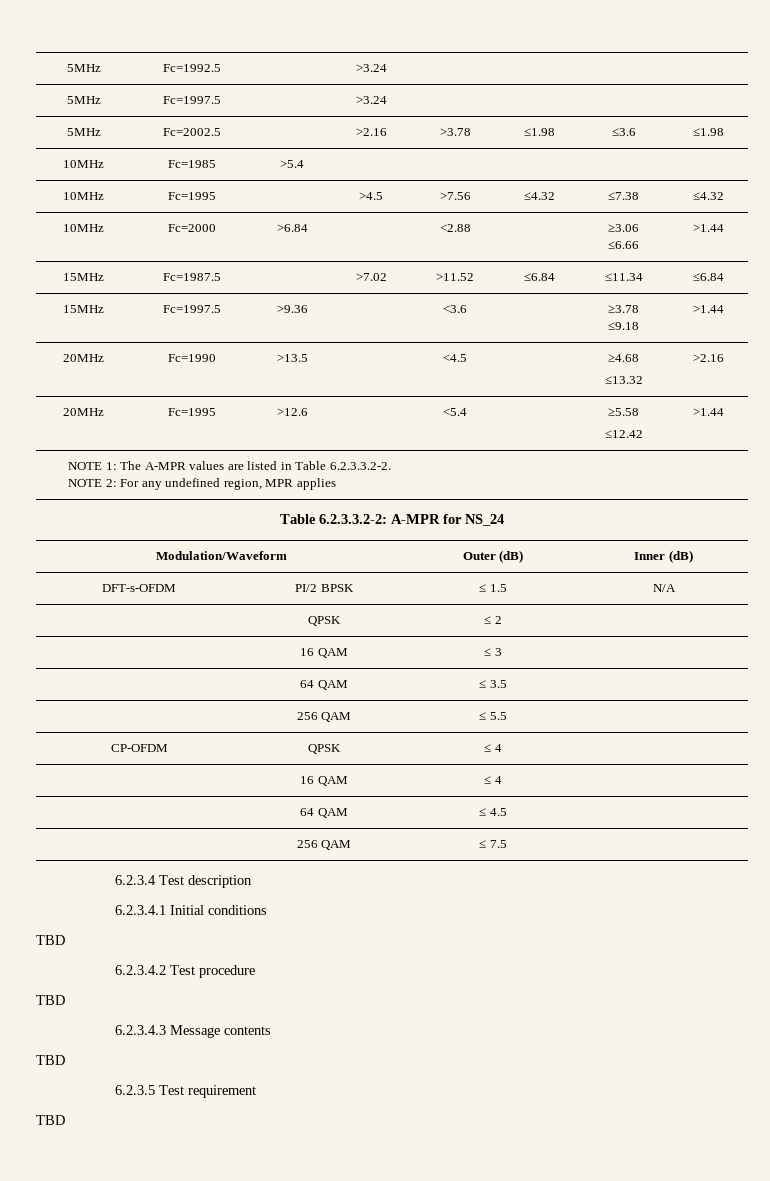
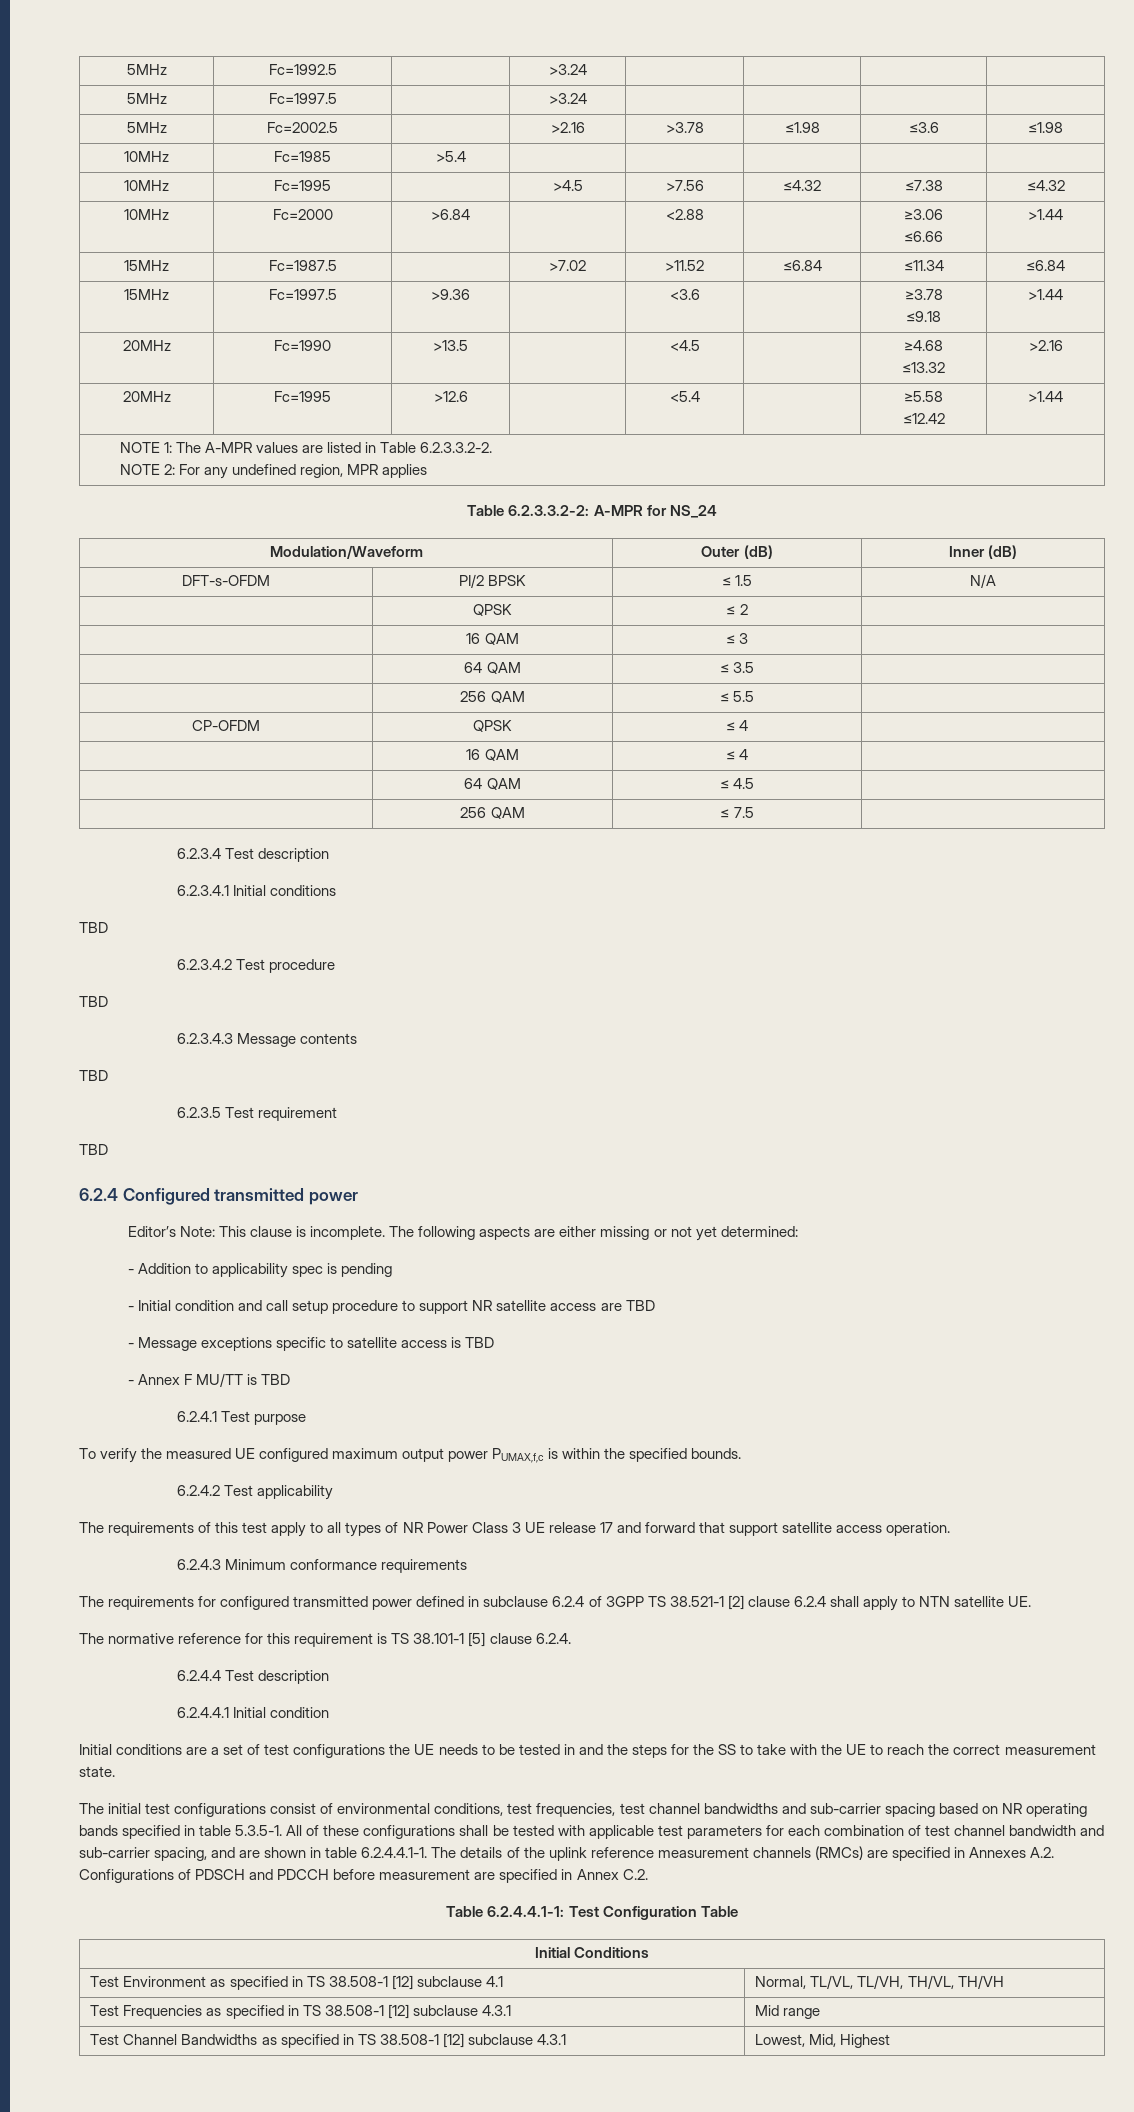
(65, 1120) none -> [79,1188,358,1205] [127,1226,798,1241] [127,1263,393,1278] [127,1300,655,1314] [127,1337,495,1351] [127,1373,291,1387] [176,1411,306,1425] [79,1448,741,1463] [176,1485,333,1500] [79,1522,951,1537] [176,1559,468,1573] [79,1595,1032,1611] [79,1632,571,1647] [176,1670,329,1684] [176,1707,329,1718] [79,1744,1096,1758] [79,1766,115,1777] [79,1803,1087,1817] [79,1825,1105,1839] [79,1846,1055,1861] [79,1869,648,1883] [446,1906,738,1920] [534,1947,650,1958] [90,1975,503,1990] [755,1975,1004,1989] [90,2004,511,2019] [755,2005,821,2019] [90,2033,566,2048] [755,2034,891,2048] // 6.2.4 Configured transmitted power // Editor’s Note: This clause is incomplete. The following aspects are either missing or not yet determined: // - Addition to applicability spec is pending // - Initial condition and call setup procedure to support NR satellite access are TBD // - Message exceptions specific to satellite access is TBD // - Annex F MU/TT is TBD // 6.2.4.1 Test purpose // To verify the measured UE configured maximum output power PUMAX,f,c is within the specified bounds. // 6.2.4.2 Test applicability // The requirements of this test apply to all types of NR Power Class 3 UE release 17 and forward that support satellite access operation. // 6.2.4.3 Minimum conformance requirements // The requirements for configured transmitted power defined in subclause 6.2.4 of 3GPP TS 38.521-1 [2] clause 6.2.4 shall apply to NTN satellite UE. // The normative reference for this requirement is TS 38.101-1 [5] clause 6.2.4. // 6.2.4.4 Test description // 6.2.4.4.1 Initial condition // Initial conditions are a set of test configurations the UE needs to be tested in and the steps for the SS to take with the UE to reach the correct measurement state. // The initial test configurations consist of environmental conditions, test frequencies, test channel bandwidths and sub-carrier spacing based on NR operating bands specified in table 5.3.5-1. All of these configurations shall be tested with applicable test parameters for each combination of test channel bandwidth and sub-carrier spacing, and are shown in table 6.2.4.4.1-1. The details of the uplink reference measurement channels (RMCs) are specified in Annexes A.2. Configurations of PDSCH and PDCCH before measurement are specified in Annex C.2. // Table 6.2.4.4.1-1: Test Configuration Table // Initial Conditions // Test Environment as specified in TS 38.508-1 [12] subclause 4.1 | Normal, TL/VL, TL/VH, TH/VL, TH/VH // Test Frequencies as specified in TS 38.508-1 [12] subclause 4.3.1 | Mid range // Test Channel Bandwidths as specified in TS 38.508-1 [12] subclause 4.3.1 | Lowest, Mid, Highest

